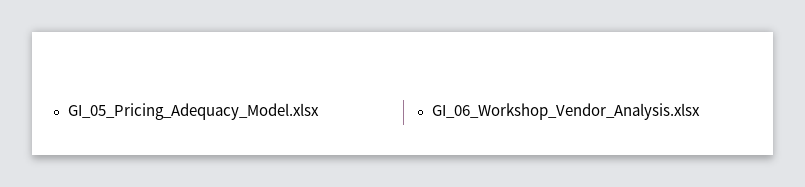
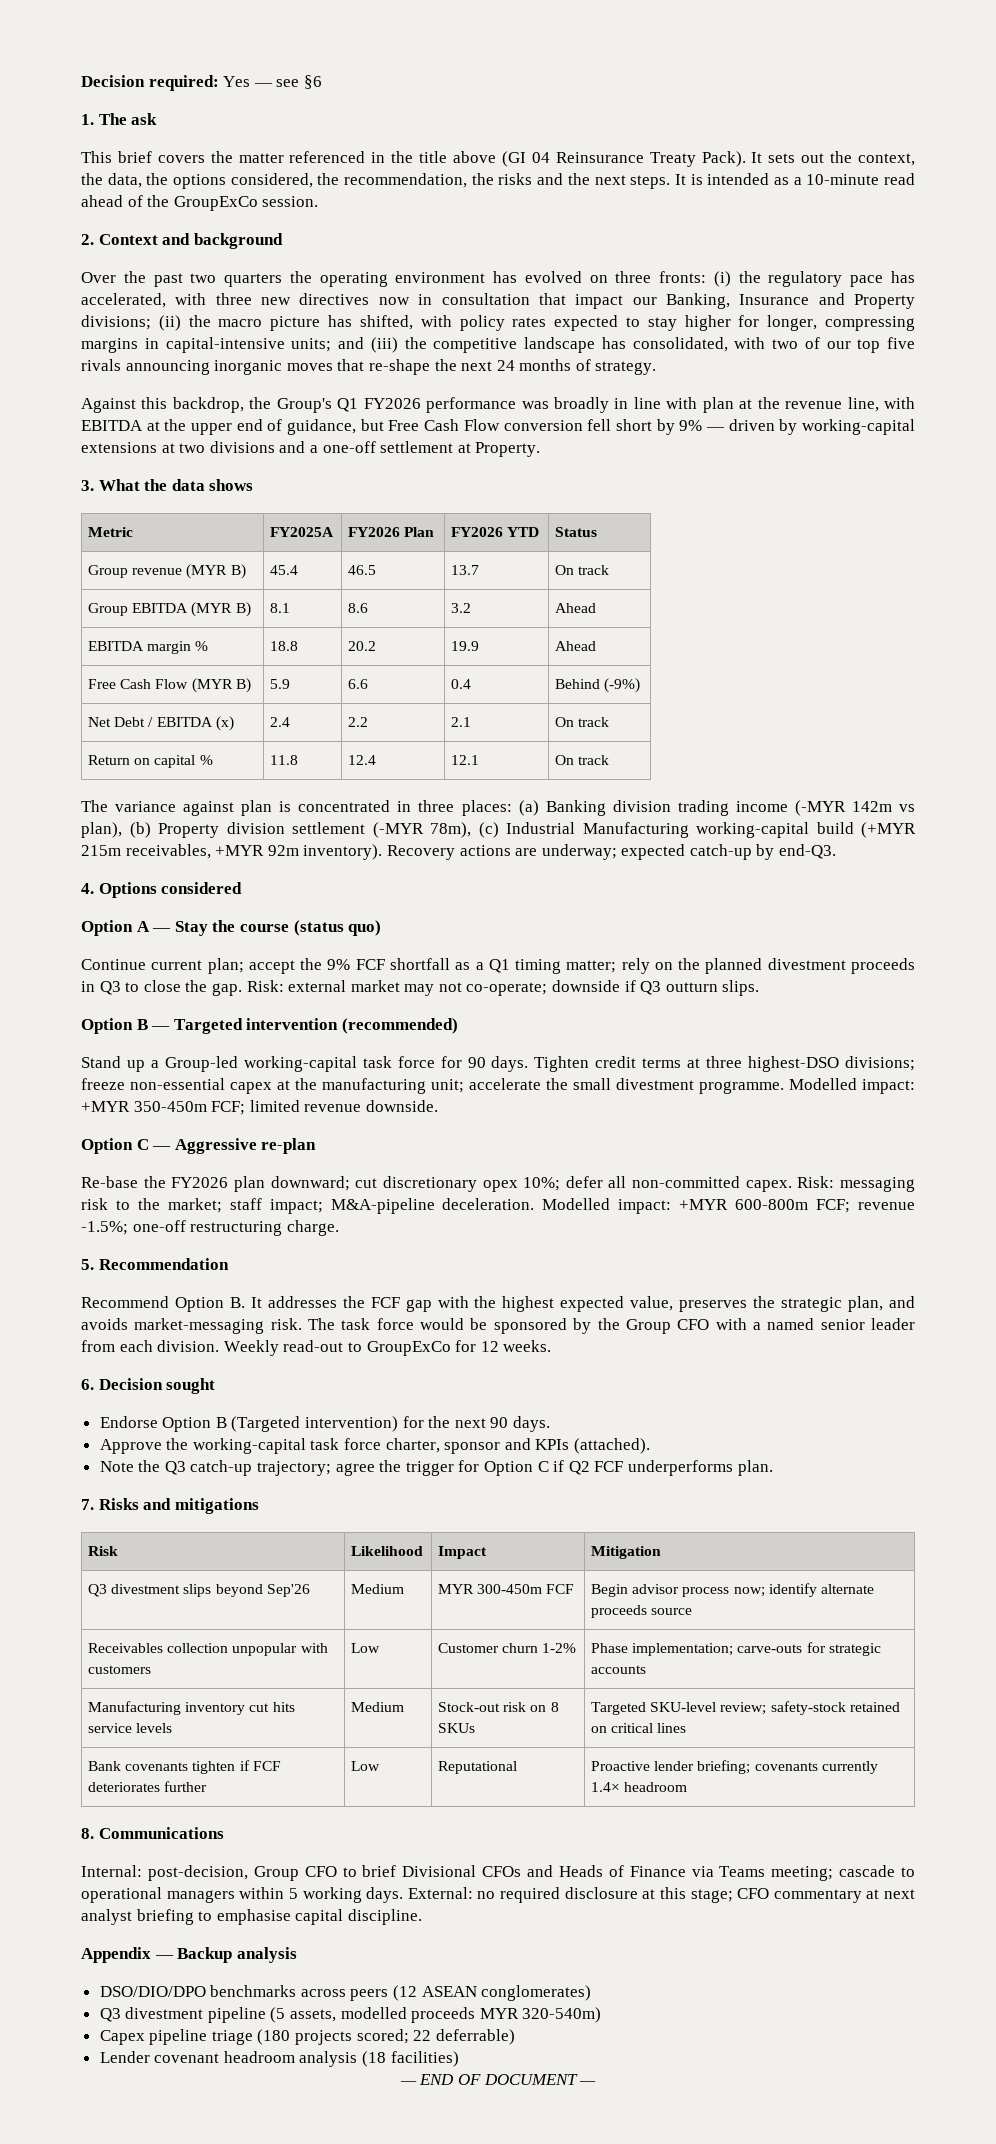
[67,103,319,120] [431,103,700,120] GI_05_Pricing_Adequacy_Model.xlsx // GI_06_Workshop_Vendor_Analysis.xlsx -> [81,75,322,91] [81,113,158,125] [81,151,916,167] [81,173,916,189] [81,195,319,211] [81,233,283,249] [81,271,915,287] [81,293,915,309] [81,315,915,331] [81,337,915,353] [81,359,657,375] [81,397,916,413] [81,419,916,435] [81,441,541,457] [81,479,254,491] [88,527,134,537] [270,527,335,537] [348,527,435,537] [451,527,540,537] [555,527,598,537] [88,564,246,579] [270,565,299,575] [348,565,377,575] [451,565,480,575] [555,565,610,575] [88,602,251,617] [270,603,291,613] [348,603,369,613] [451,603,472,613] [555,603,597,613] [88,641,209,654] [270,641,299,651] [348,641,377,651] [451,641,480,651] [555,641,597,651] [88,678,251,693] [270,679,291,689] [348,679,369,689] [451,679,472,689] [555,678,641,693] [88,716,234,731] [270,717,291,727] [348,717,369,727] [451,717,472,727] [555,717,610,727] [88,755,213,768] [270,755,299,765] [348,755,377,765] [451,755,480,765] [555,755,610,765] [81,800,915,816] [81,822,916,838] [81,844,837,860] [81,882,243,898] [81,920,382,936] [81,958,916,974] [81,980,760,996] [81,1018,458,1034] [81,1056,915,1072] [81,1078,915,1094] [81,1100,438,1115] [81,1138,317,1154] [81,1176,915,1192] [81,1198,915,1214] [81,1220,339,1236] [81,1258,229,1270] [81,1296,915,1312] [81,1318,916,1334] [81,1340,552,1356] [81,1378,216,1394] [99,1416,551,1432] [99,1438,651,1454] [99,1460,773,1476] [81,1498,259,1514] [88,1546,119,1556] [351,1546,424,1556] [438,1546,488,1559] [591,1546,662,1559] [88,1584,310,1597] [351,1584,405,1594] [438,1584,575,1594] [591,1583,874,1597] [591,1605,693,1618] [88,1643,328,1656] [88,1665,152,1674] [351,1643,381,1653] [438,1643,577,1653] [591,1642,881,1656] [591,1665,647,1674] [88,1701,295,1715] [88,1723,173,1733] [351,1702,405,1712] [438,1702,559,1712] [438,1723,476,1733] [591,1701,900,1715] [591,1723,687,1733] [88,1760,281,1774] [88,1781,208,1792] [351,1761,381,1771] [438,1761,518,1774] [591,1760,878,1774] [591,1782,688,1792] [81,1827,224,1839] [81,1865,915,1881] [81,1887,915,1903] [81,1909,422,1925] [81,1947,297,1963] [99,1985,592,2001] [99,2007,602,2023] [99,2029,515,2045] [99,2051,459,2067] [399,2074,597,2085] Decision required: Yes — see §6 // 1. The ask // This brief covers the matter referenced in the title above (GI 04 Reinsurance Treaty Pack). It sets out the context, the data, the options considered, the recommendation, the risks and the next steps. It is intended as a 10-minute read ahead of the GroupExCo session. // 2. Context and background // Over the past two quarters the operating environment has evolved on three fronts: (i) the regulatory pace has accelerated, with three new directives now in consultation that impact our Banking, Insurance and Property divisions; (ii) the macro picture has shifted, with policy rates expected to stay higher for longer, compressing margins in capital-intensive units; and (iii) the competitive landscape has consolidated, with two of our top five rivals announcing inorganic moves that re-shape the next 24 months of strategy. // Against this backdrop, the Group's Q1 FY2026 performance was broadly in line with plan at the revenue line, with EBITDA at the upper end of guidance, but Free Cash Flow conversion fell short by 9% — driven by working-capital extensions at two divisions and a one-off settlement at Property. // 3. What the data shows // Metric | FY2025A | FY2026 Plan | FY2026 YTD | Status // Group revenue (MYR B) | 45.4 | 46.5 | 13.7 | On track // Group EBITDA (MYR B) | 8.1 | 8.6 | 3.2 | Ahead // EBITDA margin % | 18.8 | 20.2 | 19.9 | Ahead // Free Cash Flow (MYR B) | 5.9 | 6.6 | 0.4 | Behind (-9%) // Net Debt / EBITDA (x) | 2.4 | 2.2 | 2.1 | On track // Return on capital % | 11.8 | 12.4 | 12.1 | On track // The variance against plan is concentrated in three places: (a) Banking division trading income (-MYR 142m vs plan), (b) Property division settlement (-MYR 78m), (c) Industrial Manufacturing working-capital build (+MYR 215m receivables, +MYR 92m inventory). Recovery actions are underway; expected catch-up by end-Q3. // 4. Options considered // Option A — Stay the course (status quo) // Continue current plan; accept the 9% FCF shortfall as a Q1 timing matter; rely on the planned divestment proceeds in Q3 to close the gap. Risk: external market may not co-operate; downside if Q3 outturn slips. // Option B — Targeted intervention (recommended) // Stand up a Group-led working-capital task force for 90 days. Tighten credit terms at three highest-DSO divisions; freeze non-essential capex at the manufacturing unit; accelerate the small divestment programme. Modelled impact: +MYR 350-450m FCF; limited revenue downside. // Option C — Aggressive re-plan // Re-base the FY2026 plan downward; cut discretionary opex 10%; defer all non-committed capex. Risk: messaging risk to the market; staff impact; M&A-pipeline deceleration. Modelled impact: +MYR 600-800m FCF; revenue -1.5%; one-off restructuring charge. // 5. Recommendation // Recommend Option B. It addresses the FCF gap with the highest expected value, preserves the strategic plan, and avoids market-messaging risk. The task force would be sponsored by the Group CFO with a named senior leader from each division. Weekly read-out to GroupExCo for 12 weeks. // 6. Decision sought // Endorse Option B (Targeted intervention) for the next 90 days. // Approve the working-capital task force charter, sponsor and KPIs (attached). // Note the Q3 catch-up trajectory; agree the trigger for Option C if Q2 FCF underperforms plan. // 7. Risks and mitigations // Risk | Likelihood | Impact | Mitigation // Q3 divestment slips beyond Sep'26 | Medium | MYR 300-450m FCF | Begin advisor process now; identify alternate proceeds source // Receivables collection unpopular with customers | Low | Customer churn 1-2% | Phase implementation; carve-outs for strategic accounts // Manufacturing inventory cut hits service levels | Medium | Stock-out risk on 8 SKUs | Targeted SKU-level review; safety-stock retained on critical lines // Bank covenants tighten if FCF deteriorates further | Low | Reputational | Proactive lender briefing; covenants currently 1.4× headroom // 8. Communications // Internal: post-decision, Group CFO to brief Divisional CFOs and Heads of Finance via Teams meeting; cascade to operational managers within 5 working days. External: no required disclosure at this stage; CFO commentary at next analyst briefing to emphasise capital discipline. // Appendix — Backup analysis // DSO/DIO/DPO benchmarks across peers (12 ASEAN conglomerates) // Q3 divestment pipeline (5 assets, modelled proceeds MYR 320-540m) // Capex pipeline triage (180 projects scored; 22 deferrable) // Lender covenant headroom analysis (18 facilities) // — END OF DOCUMENT —

